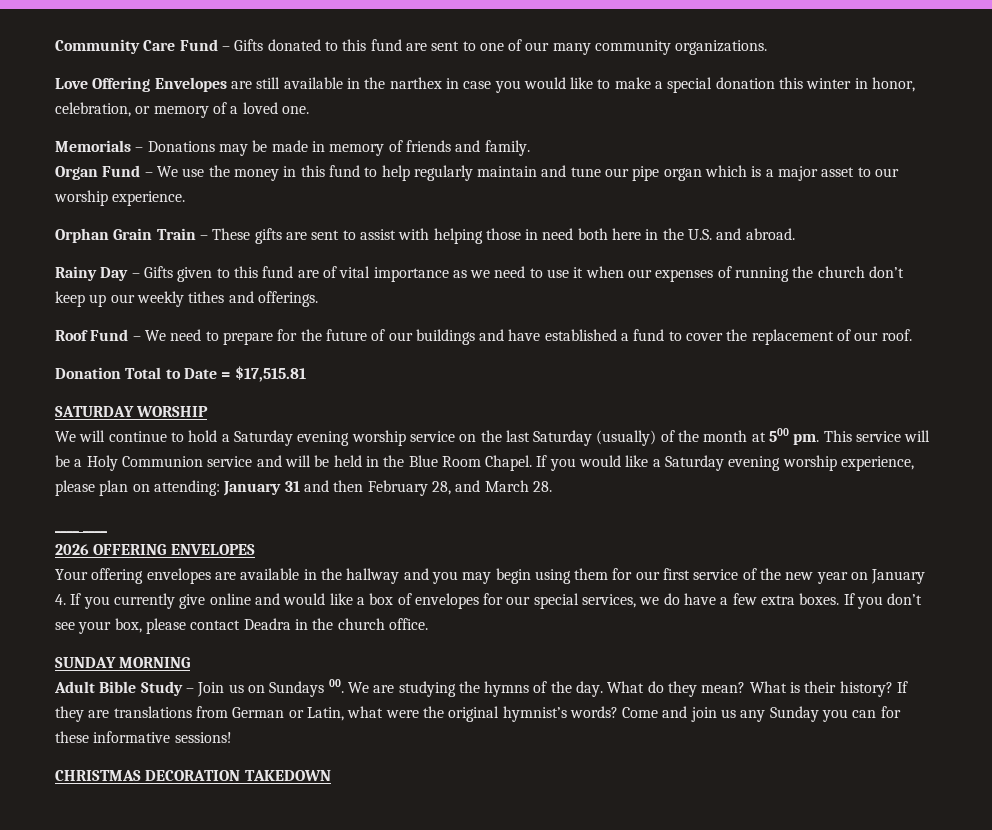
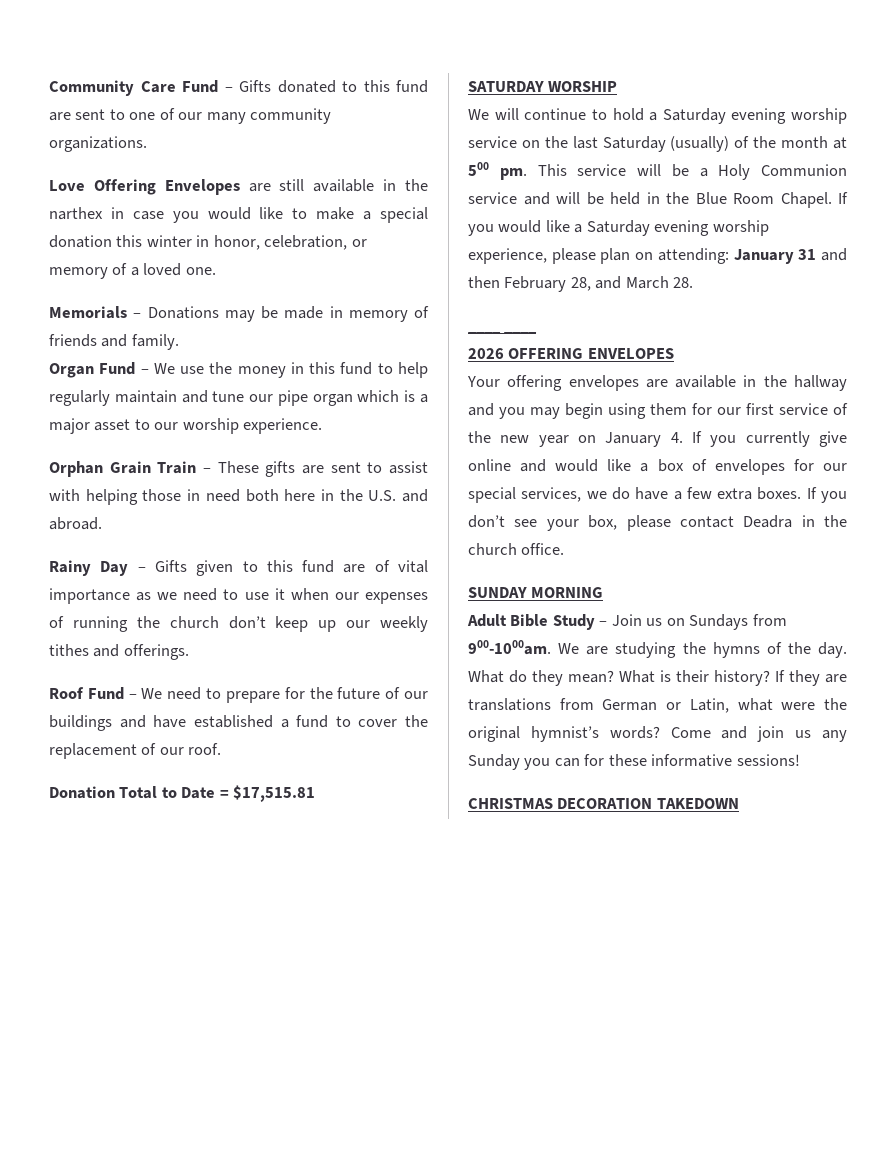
[328,679,344,693] 00. -> [752,614,787,626] [468,640,551,655] from 900-1000am.

